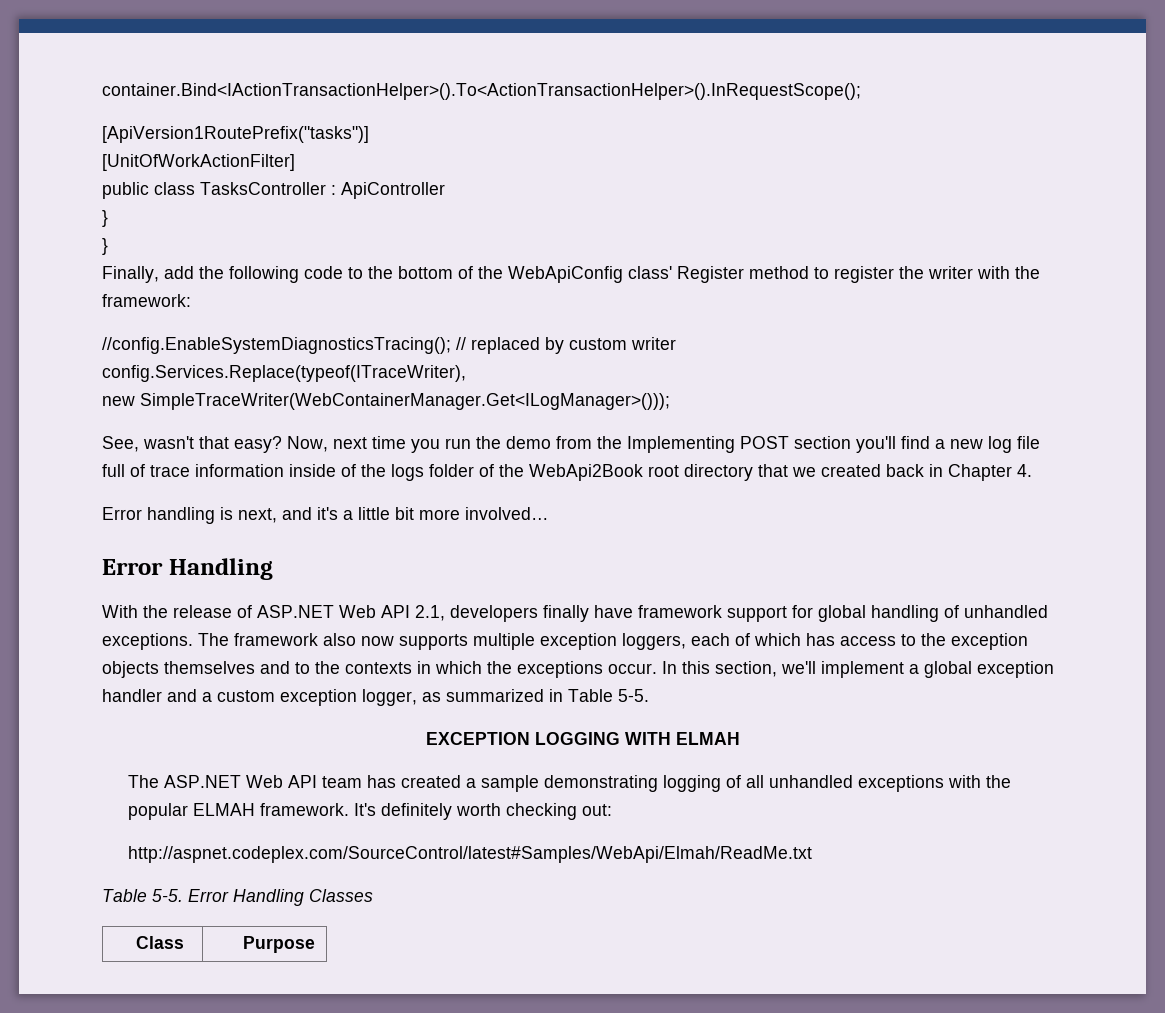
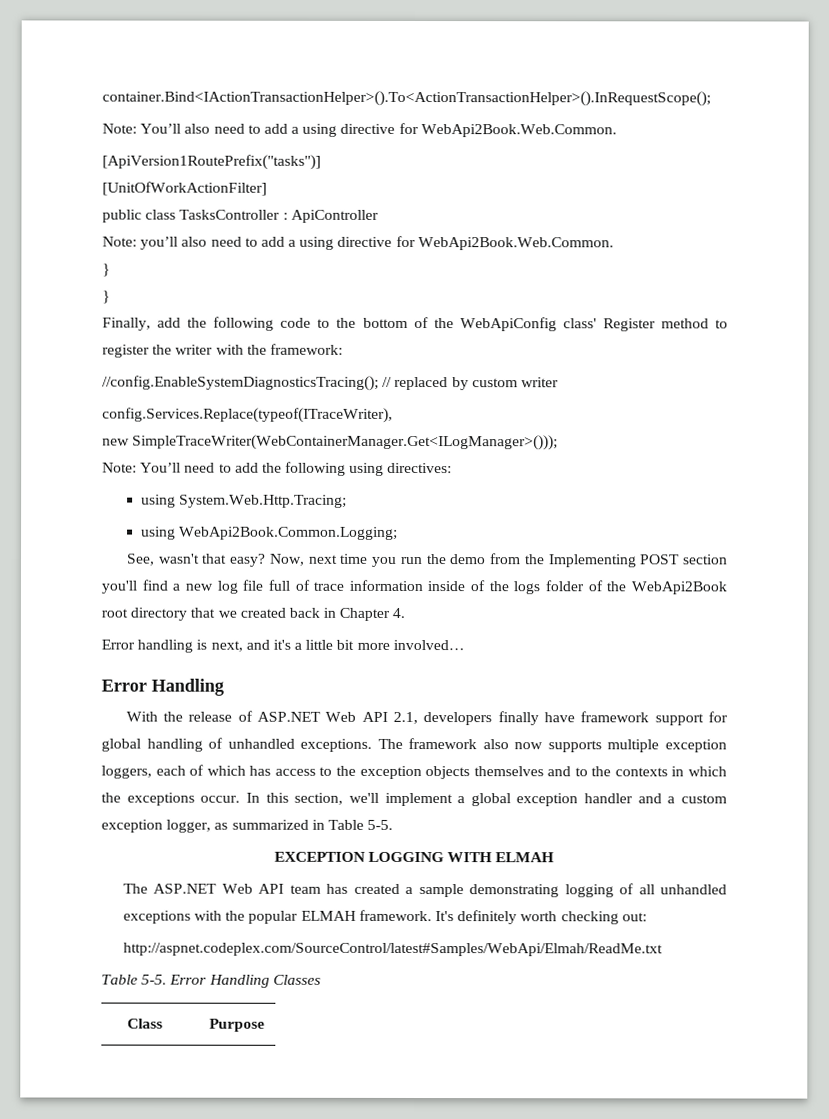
(861, 91) none -> [102,122,617,138] // Note: You’ll also need to add a using directive for WebApi2Book.Web.Common.
(445, 190) none -> [102,235,614,251] // Note: you’ll also need to add a using directive for WebApi2Book.Web.Common.
(670, 401) none -> [102,461,453,476] [140,494,348,508] [140,526,399,540] // Note: You’ll need to add the following using directives: // using System.Web.Http.Tracing; // using WebApi2Book.Common.Logging;

